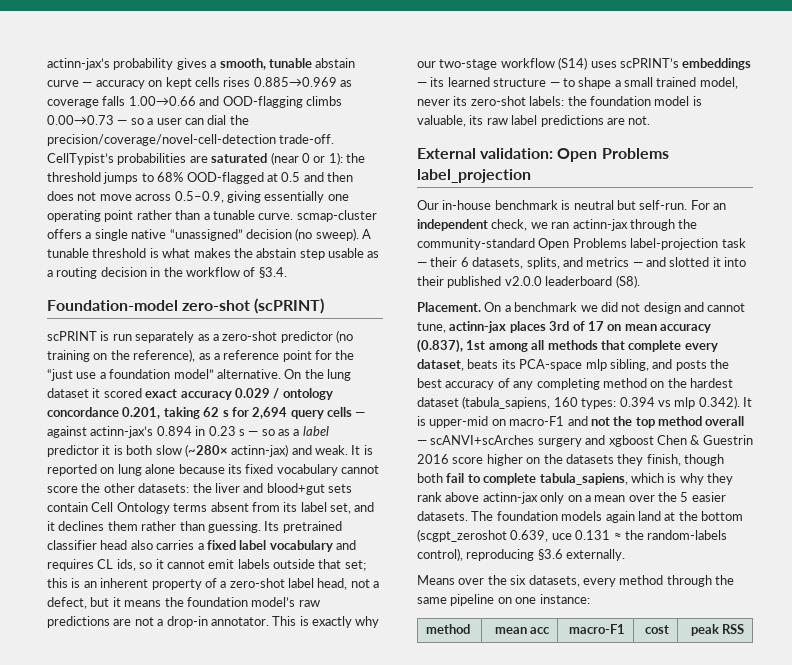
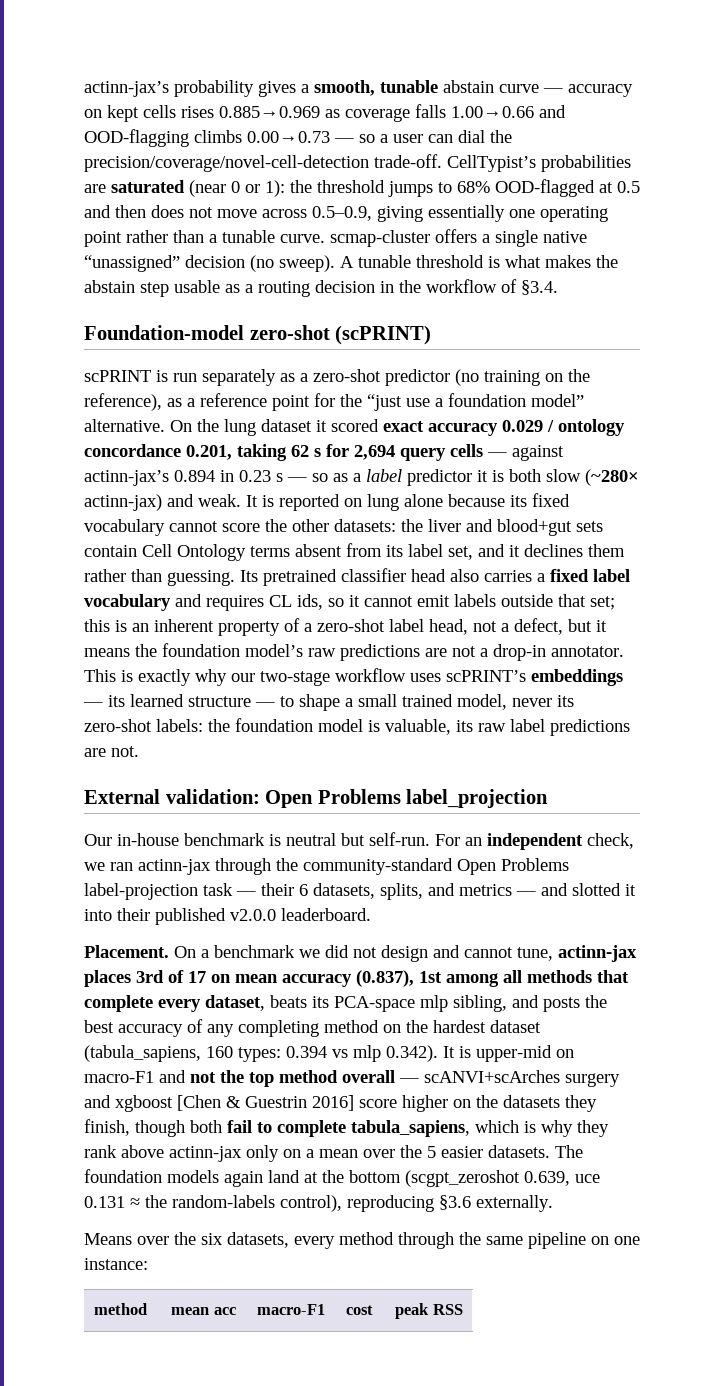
[558,57,588,70] (S14) -> (406, 675) none
[545,275,640,288] leaderboard (S8). -> [281,908,371,921] leaderboard.
[656,435,687,445] Chen -> [177,1095,221,1111] [Chen
[417,454,449,464] 2016 -> [312,1095,354,1111] 2016]

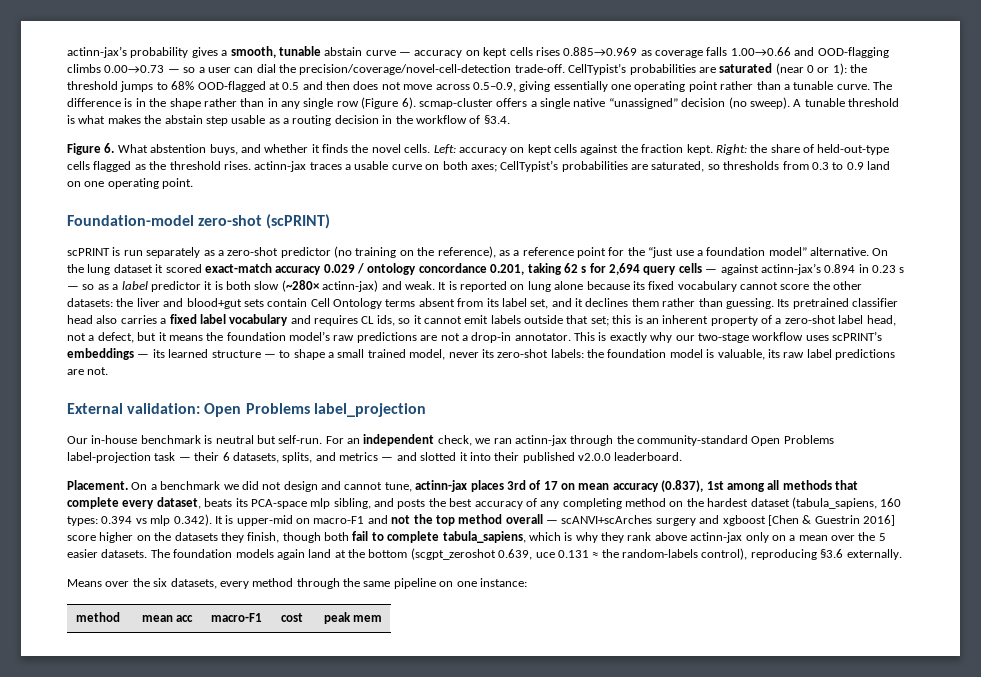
(325, 238) none -> [873,81,892,90] [67,97,416,109] The difference is in the shape rather than in any single row (Figure 6).
(558, 287) none -> [67,143,890,155] [67,160,890,172] [67,178,194,189] // Figure 6. What abstention buys, and whether it finds the novel cells. Left: accuracy on kept cells against the fraction kept. Right: the share of held-out-type cells flagged as the threshold rises. actinn-jax traces a usable curve on both axes; CellTypist’s probabilities are saturated, so thresholds from 0.3 to 0.9 land on one operating point.
[383,421,424,432] exact -> [204,263,272,273] exact-match
[432,1304,463,1315] RSS -> [352,615,382,622] mem

